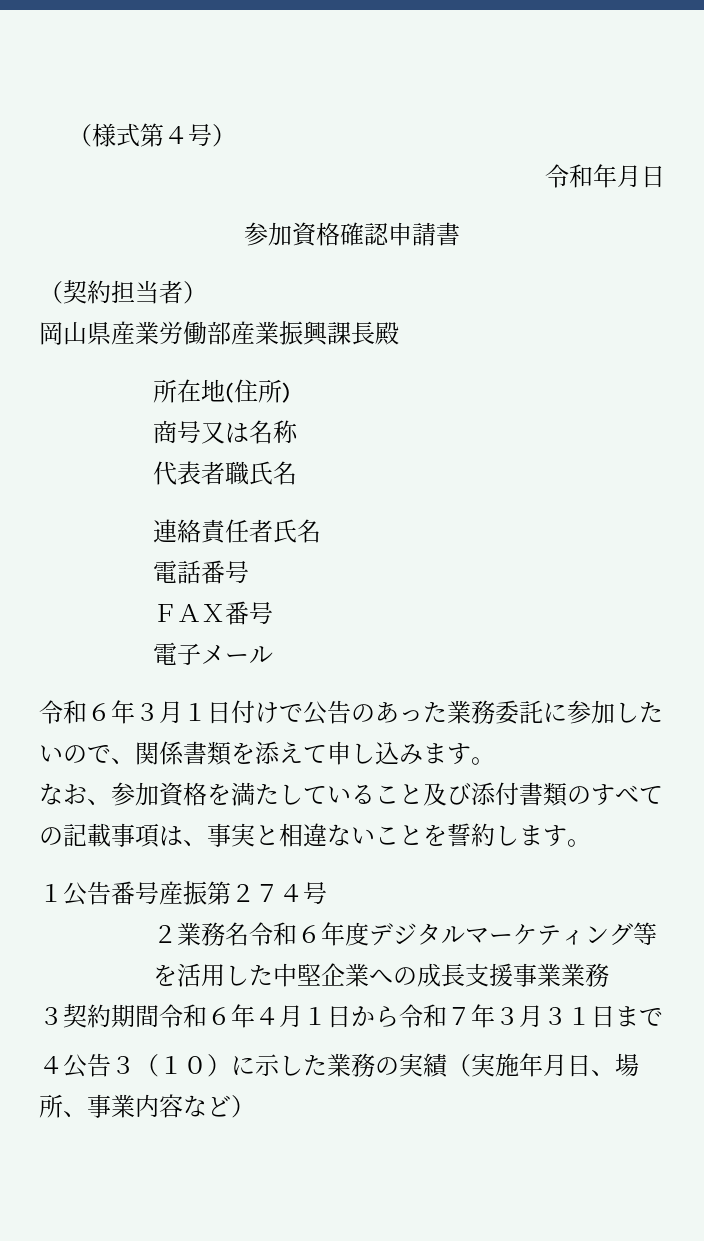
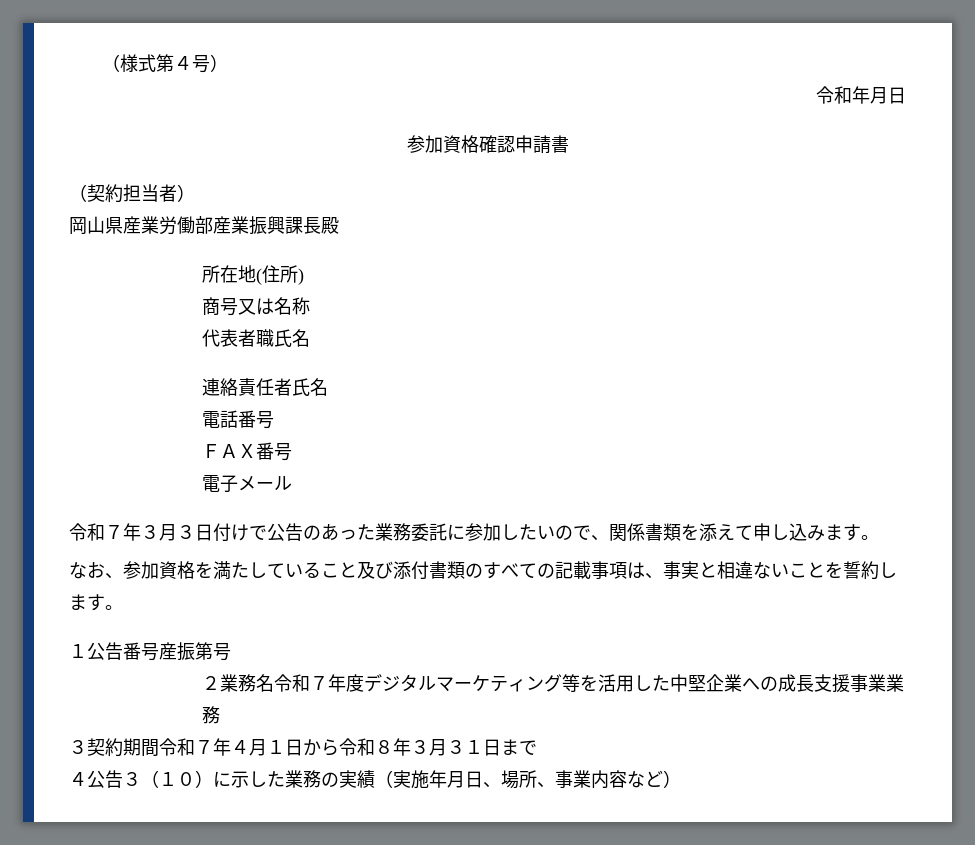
[87,700,207,724] ６年３月１ -> [105,523,195,541] ７年３月３
[231,884,303,902] ２７４ -> (213, 651) none
[297,925,322,943] ６ -> [309,676,328,690] ７
[207,1007,231,1025] ６ -> [195,740,213,754] ７
[447,1007,471,1025] ７ -> [375,740,393,754] ８

